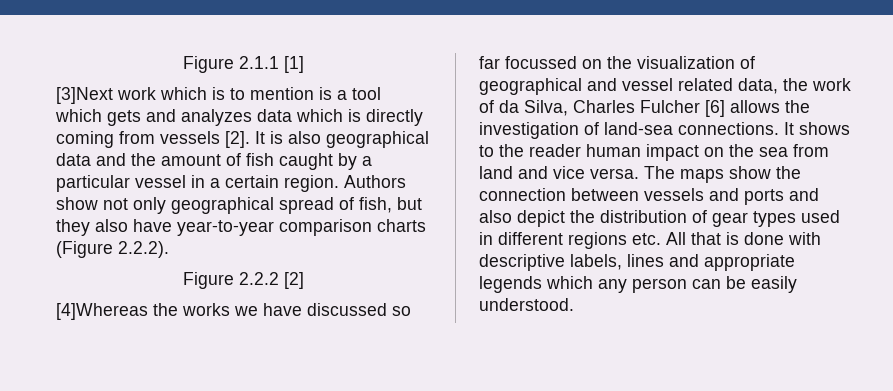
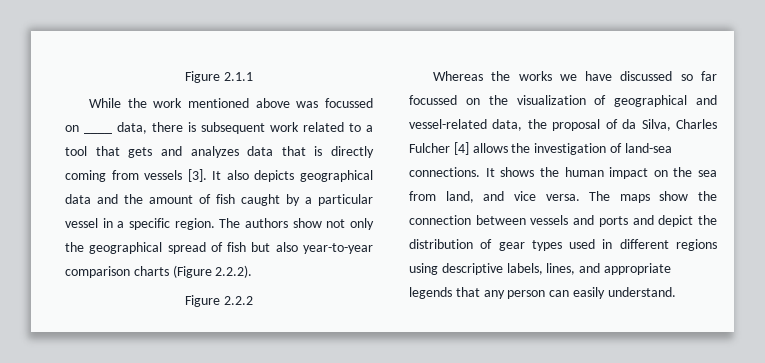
[284,56,304,73] [56,87,332,104] [1] // [3]Next work which is to mention is -> [88,98,373,108] [65,125,79,132] [84,122,361,134] // While the work mentioned above was focussed on ____ data, there is subsequent work related to
[55,109,102,122] which -> [95,146,120,156] that
[296,109,343,122] which -> [281,146,306,156] that
[225,131,321,148] [2]. It is also -> [187,169,295,182] [3]. It also depicts
[225,175,406,192] certain region. Authors -> [129,218,288,230] specific region. The authors
(166, 205) none -> [65,242,84,252] the
[359,197,422,213] [56,219,172,236] fish, but they also have -> [227,242,298,252] fish but also
[284,272,304,289] [56,303,148,320] [2] // [4]Whereas -> [432,71,483,81] // Whereas
[622,78,733,91] vessel related -> [409,119,487,129] vessel-related
[812,78,851,91] work -> [552,119,601,131] proposal
[705,100,725,117] [6] -> [453,142,469,155] [4]
[479,144,581,157] to the reader -> [539,167,559,177] the
[479,166,513,179] land -> [445,191,474,203] land,
[479,210,512,223] also -> (654, 220) none
[632,232,821,245] etc. All that is done with -> [409,263,438,275] using
[627,254,664,267] lines -> [546,263,576,275] lines,
[546,276,593,289] which -> [455,287,480,297] that
[726,276,797,293] [479,298,574,311] be easily understood. -> [572,287,676,299] easily understand.

